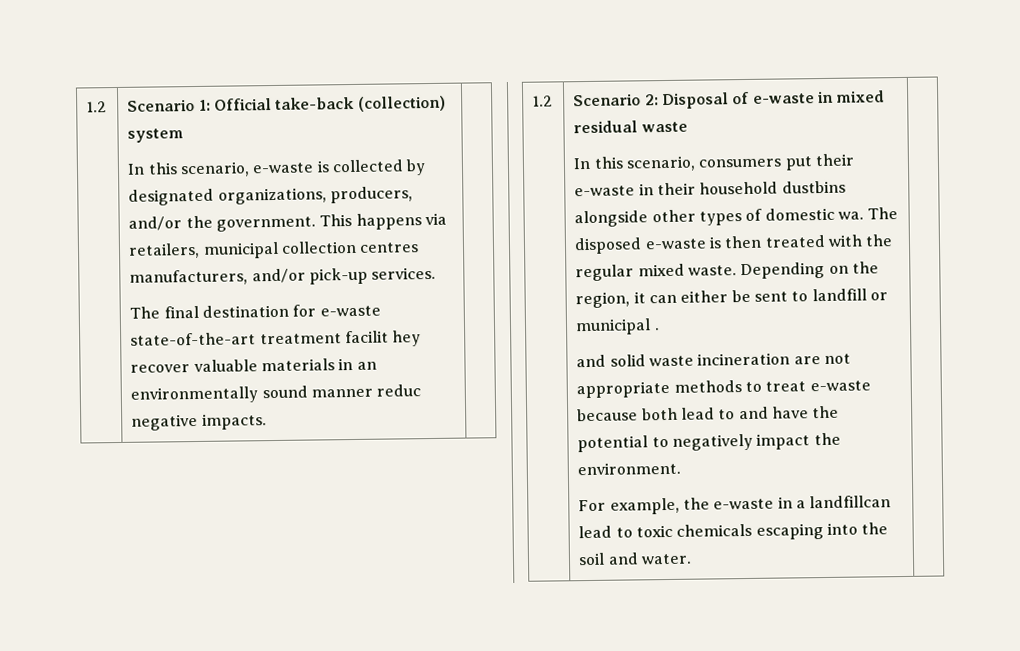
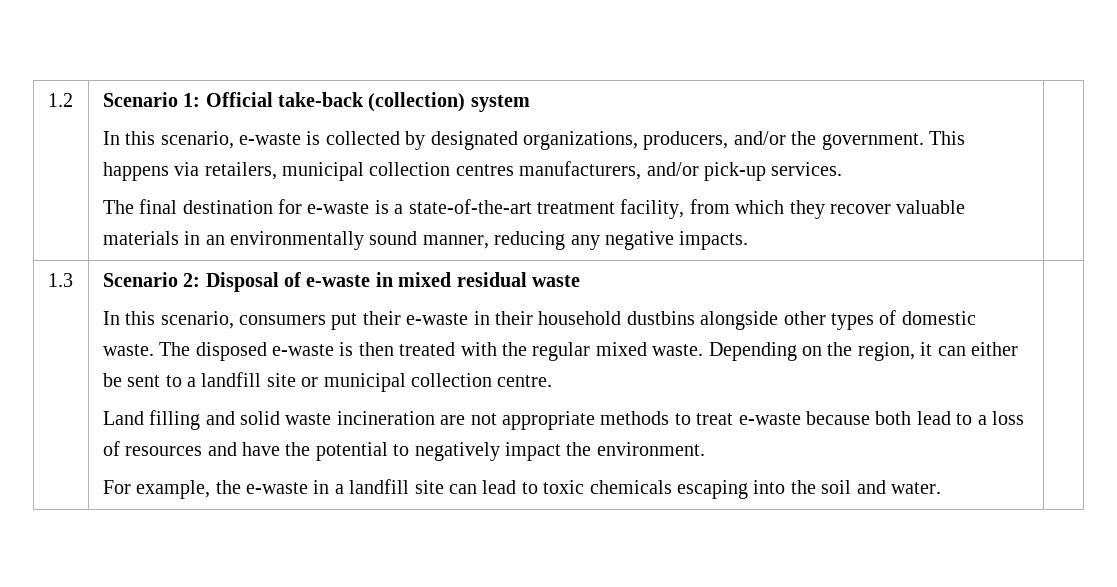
[130,330,422,347] state-of-the-art treatment facilit hey -> [374,199,825,219] is a state-of-the-art treatment facility, from which they
[310,384,422,398] manner reduc -> [422,231,600,250] manner, reducing any
[532,95,554,107] 1.2 -> [47,273,73,287] 1.3
[837,211,864,220] wa. -> [102,344,154,356] waste.
[811,288,888,302] [575,318,660,336] landfill or municipal . // -> [187,372,553,392] [102,410,201,430] a landfill site or municipal collection centre. // Land filling
(736, 414) none -> [977,411,1025,425] [102,441,203,456] a loss of resources
[809,495,892,509] landfillcan -> [349,479,478,494] landfill site can

